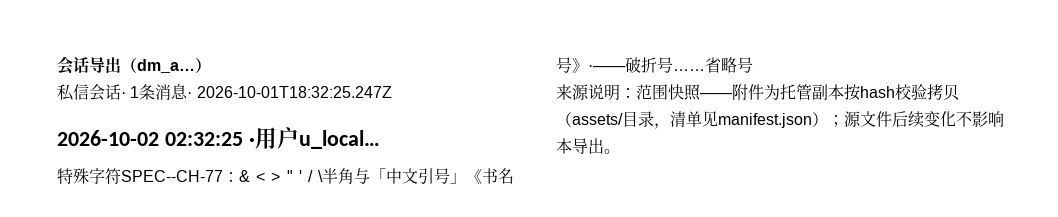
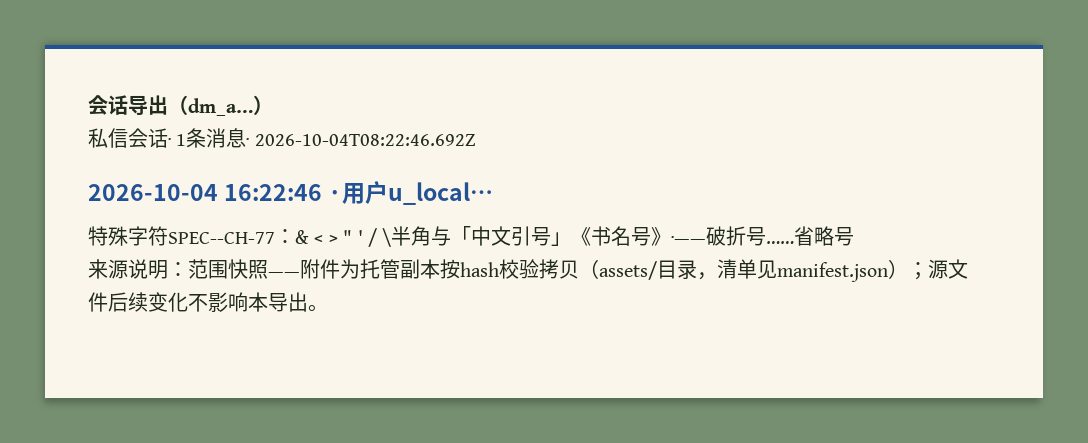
[196,86,392,98] [57,130,243,146] 2026-10-01T18:32:25.247Z // 2026-10-02 02:32:25 -> [254,134,476,146] [88,184,323,201] 2026-10-04T08:22:46.692Z // 2026-10-04 16:22:46

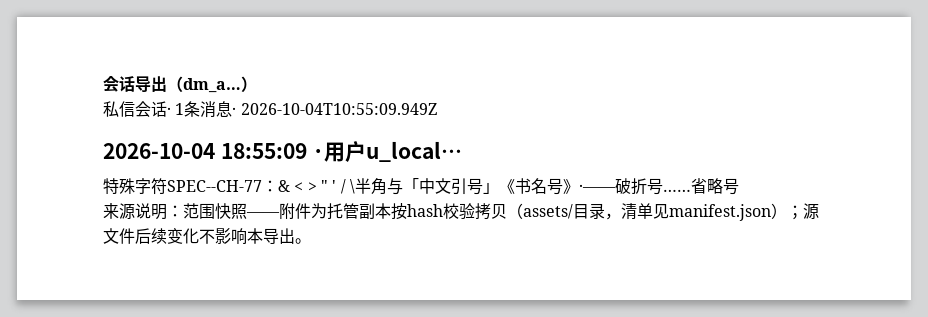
[254,134,476,146] 2026-10-04T08:22:46.692Z -> [240,103,437,115] 2026-10-04T10:55:09.949Z
[224,184,323,201] 16:22:46 -> [220,143,307,159] 18:55:09

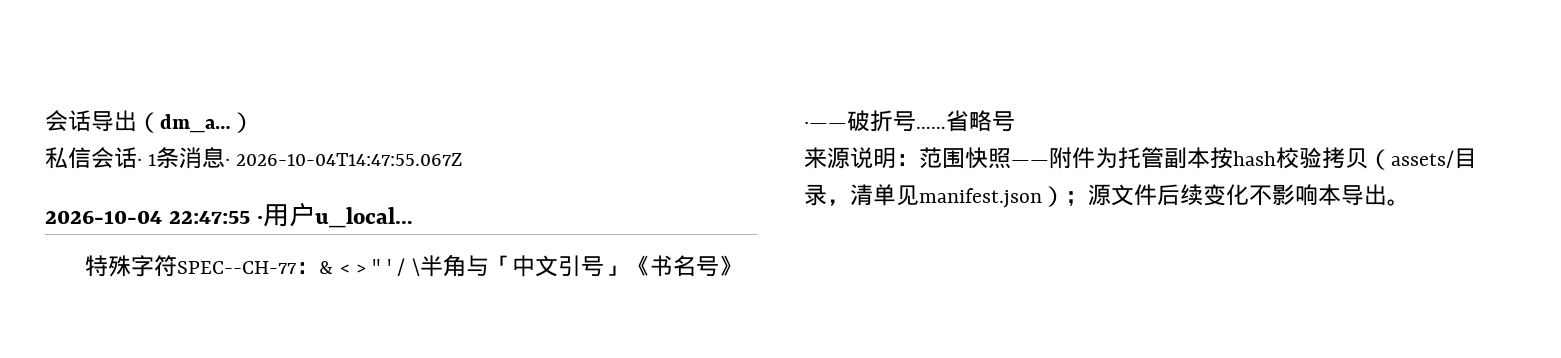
[240,103,437,115] 2026-10-04T10:55:09.949Z -> [236,153,463,166] 2026-10-04T14:47:55.067Z
[220,143,307,159] 18:55:09 -> [168,211,250,224] 22:47:55

